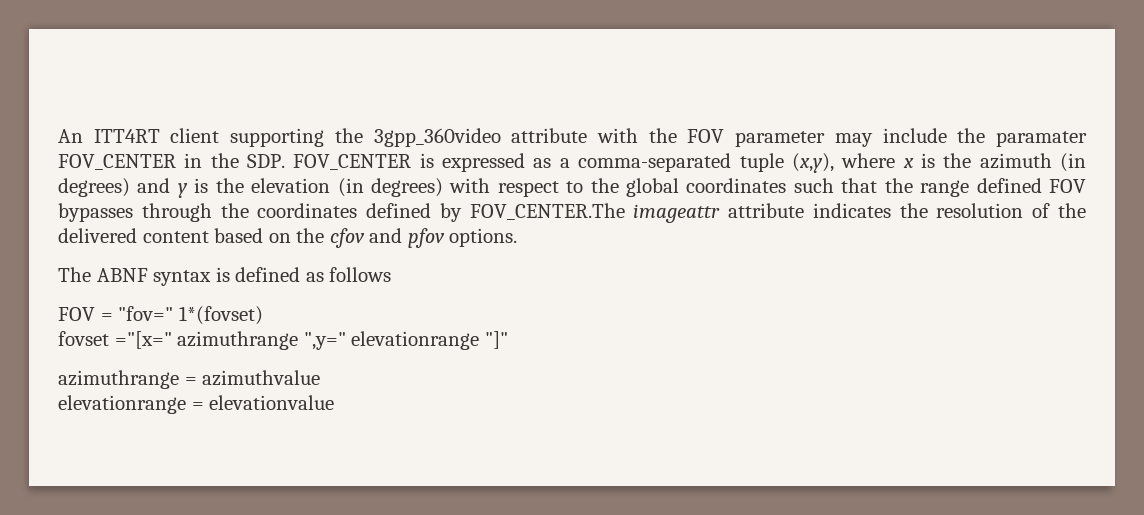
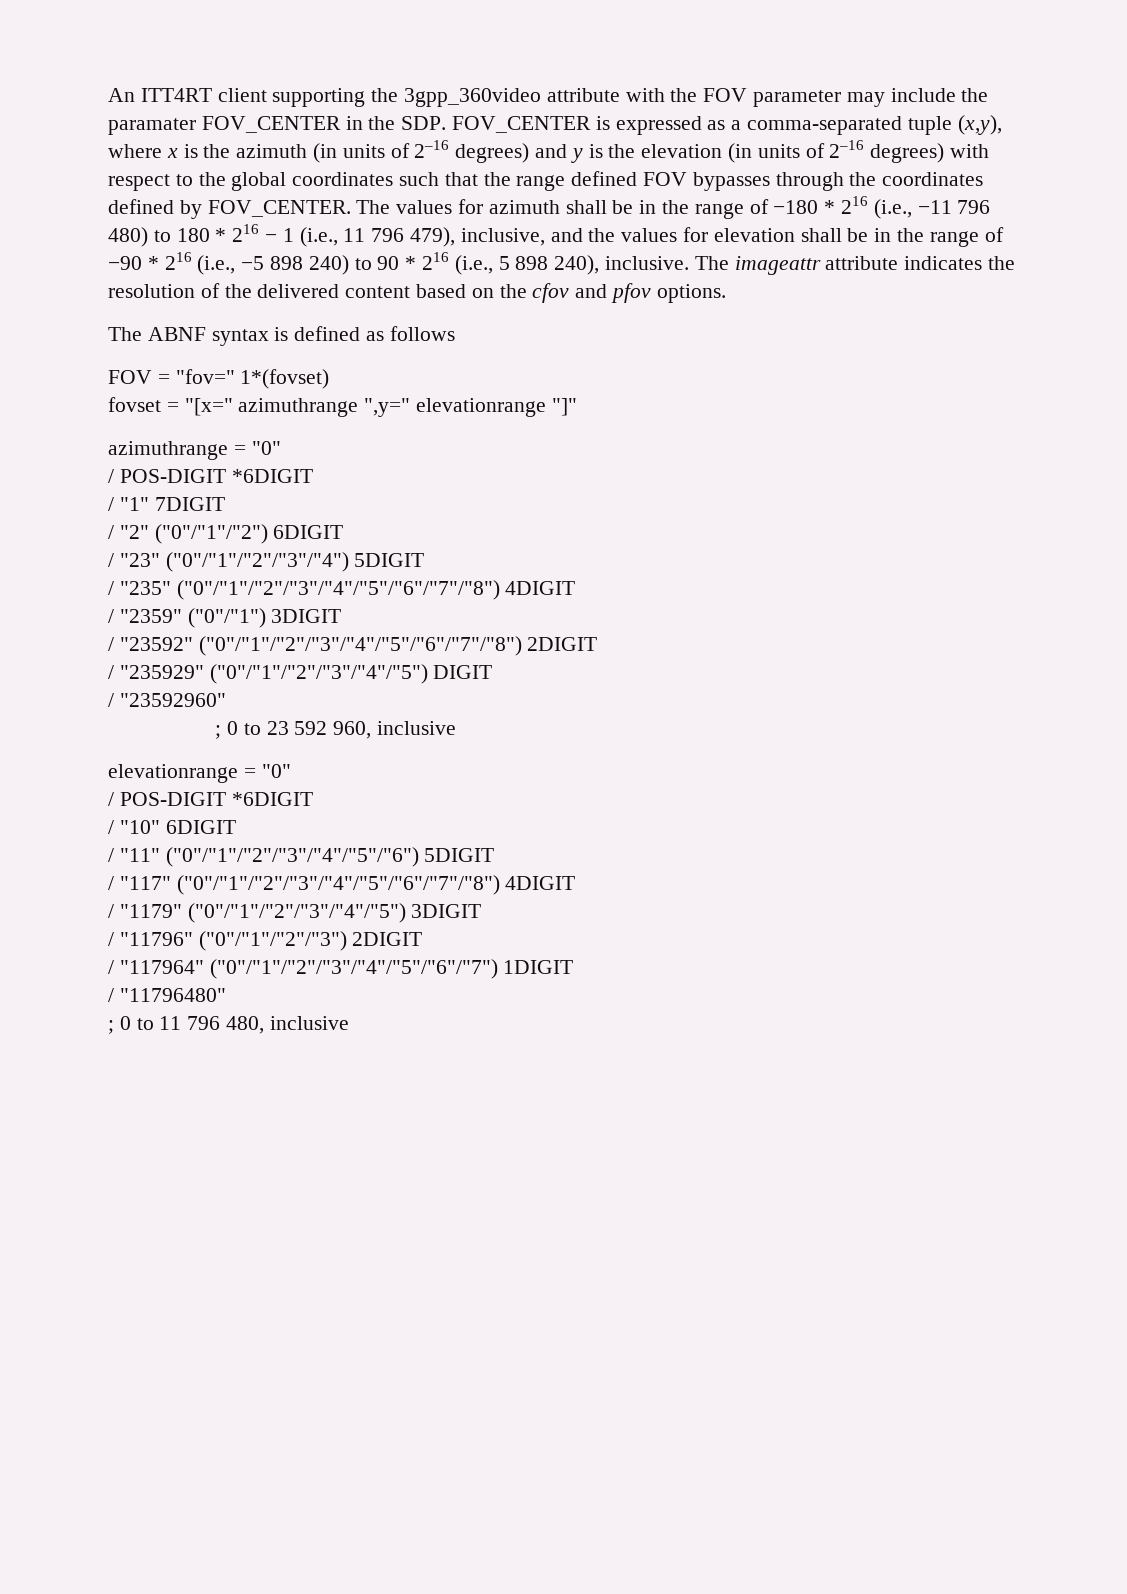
(1087, 162) none -> [342,140,450,158] units of 2–16
(364, 187) none -> [757,140,865,158] units of 2–16
[469,203,625,220] FOV_CENTER.The -> [207,196,991,219] [108,224,1004,247] [108,252,729,275] FOV_CENTER. The values for azimuth shall be in the range of −180 * 216 (i.e., −11 796 480) to 180 * 216 − 1 (i.e., 11 796 479), inclusive, and the values for elevation shall be in the range of −90 * 216 (i.e., −5 898 240) to 90 * 216 (i.e., 5 898 240), inclusive. The
[114,331,172,349] ="[x=" -> [166,398,233,416] = "[x="
[202,370,321,386] [58,395,335,414] azimuthvalue // elevationrange = elevationvalue -> [251,441,281,455] [108,469,313,483] [108,497,225,511] [108,524,344,544] [108,552,425,572] [108,580,576,600] [108,608,342,628] [108,636,598,656] [108,664,493,684] [108,693,226,707] [215,721,457,739] [108,764,291,783] [108,792,313,806] [108,820,236,834] [108,847,495,867] [108,875,576,895] [108,903,482,923] [108,931,423,951] [108,959,574,979] [108,988,226,1002] [108,1016,349,1034] "0" // / POS-DIGIT *6DIGIT // / "1" 7DIGIT // / "2" ("0"/"1"/"2") 6DIGIT // / "23" ("0"/"1"/"2"/"3"/"4") 5DIGIT // / "235" ("0"/"1"/"2"/"3"/"4"/"5"/"6"/"7"/"8") 4DIGIT // / "2359" ("0"/"1") 3DIGIT // / "23592" ("0"/"1"/"2"/"3"/"4"/"5"/"6"/"7"/"8") 2DIGIT // / "235929" ("0"/"1"/"2"/"3"/"4"/"5") DIGIT // / "23592960" // ; 0 to 23 592 960, inclusive // elevationrange = "0" // / POS-DIGIT *6DIGIT // / "10" 6DIGIT // / "11" ("0"/"1"/"2"/"3"/"4"/"5"/"6") 5DIGIT // / "117" ("0"/"1"/"2"/"3"/"4"/"5"/"6"/"7"/"8") 4DIGIT // / "1179" ("0"/"1"/"2"/"3"/"4"/"5") 3DIGIT // / "11796" ("0"/"1"/"2"/"3") 2DIGIT // / "117964" ("0"/"1"/"2"/"3"/"4"/"5"/"6"/"7") 1DIGIT // / "11796480" // ; 0 to 11 796 480, inclusive

